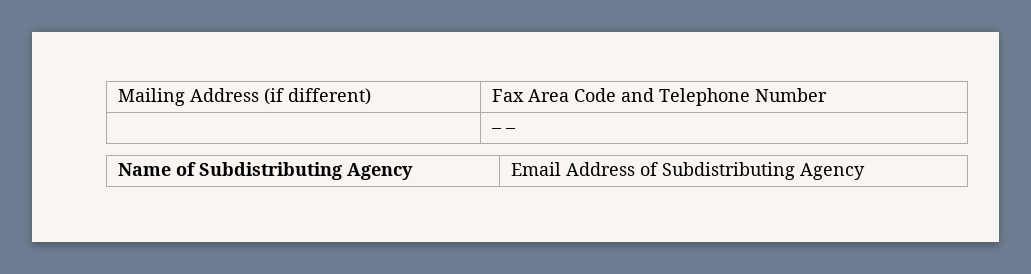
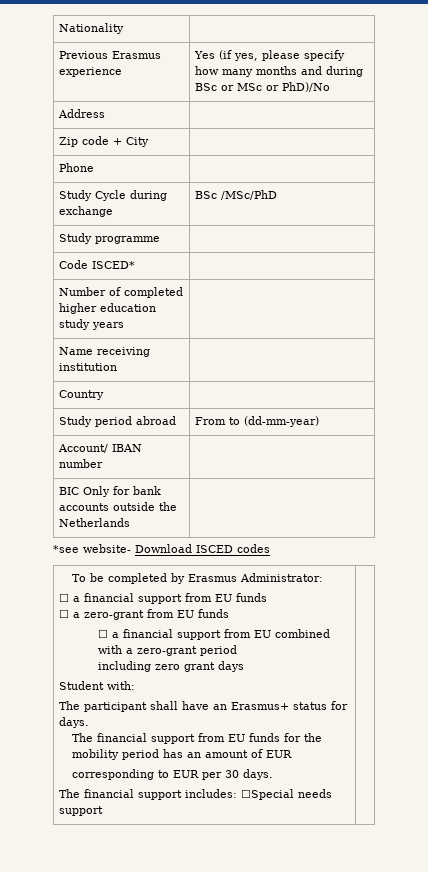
[117,88,371,106] [491,88,827,106] [490,128,516,133] [117,162,413,180] [510,162,865,180] Mailing Address (if different) | Fax Area Code and Telephone Number // | – – // Name of Subdistributing Agency | Email Address of Subdistributing Agency -> [59,23,125,34] [59,51,162,59] [59,67,123,77] [194,50,346,61] [195,66,364,77] [195,82,331,92] [58,109,106,118] [59,136,150,147] [59,163,95,172] [59,190,168,201] [59,206,114,217] [195,190,278,200] [59,233,161,244] [59,260,136,269] [59,287,184,298] [59,303,157,314] [59,319,125,330] [59,347,151,357] [59,363,118,371] [59,390,105,400] [59,416,177,427] [195,416,320,427] [58,444,143,453] [59,459,104,468] [59,486,162,497] [59,502,178,511] [59,518,131,527] [53,544,270,553] [72,573,324,584] [59,593,268,604] [59,609,230,620] [98,629,331,640] [98,645,238,656] [98,661,245,672] [59,681,136,690] [59,701,349,712] [59,717,90,728] [72,733,323,744] [72,749,293,760] [72,769,274,780] [59,789,333,800] [59,806,104,816] Nationality | // Previous Erasmus experience | Yes (if yes, please specify how many months and during BSc or MSc or PhD)/No // Address | // Zip code + City | // Phone | // Study Cycle during exchange | BSc /MSc/PhD // Study programme | // Code ISCED* | // Number of completed higher education study years | // Name receiving institution | // Country | // Study period abroad | From to (dd-mm-year) // Account/ IBAN number | // BIC Only for bank accounts outside the Netherlands | // *see website- Download ISCED codes // To be completed by Erasmus Administrator: // ☐ a financial support from EU funds // ☐ a zero-grant from EU funds // ☐ a financial support from EU combined with a zero-grant period // including zero grant days // Student with: // The participant shall have an Erasmus+ status for days. // The financial support from EU funds for the mobility period has an amount of EUR // corresponding to EUR per 30 days. // The financial support includes: ☐Special needs support |

